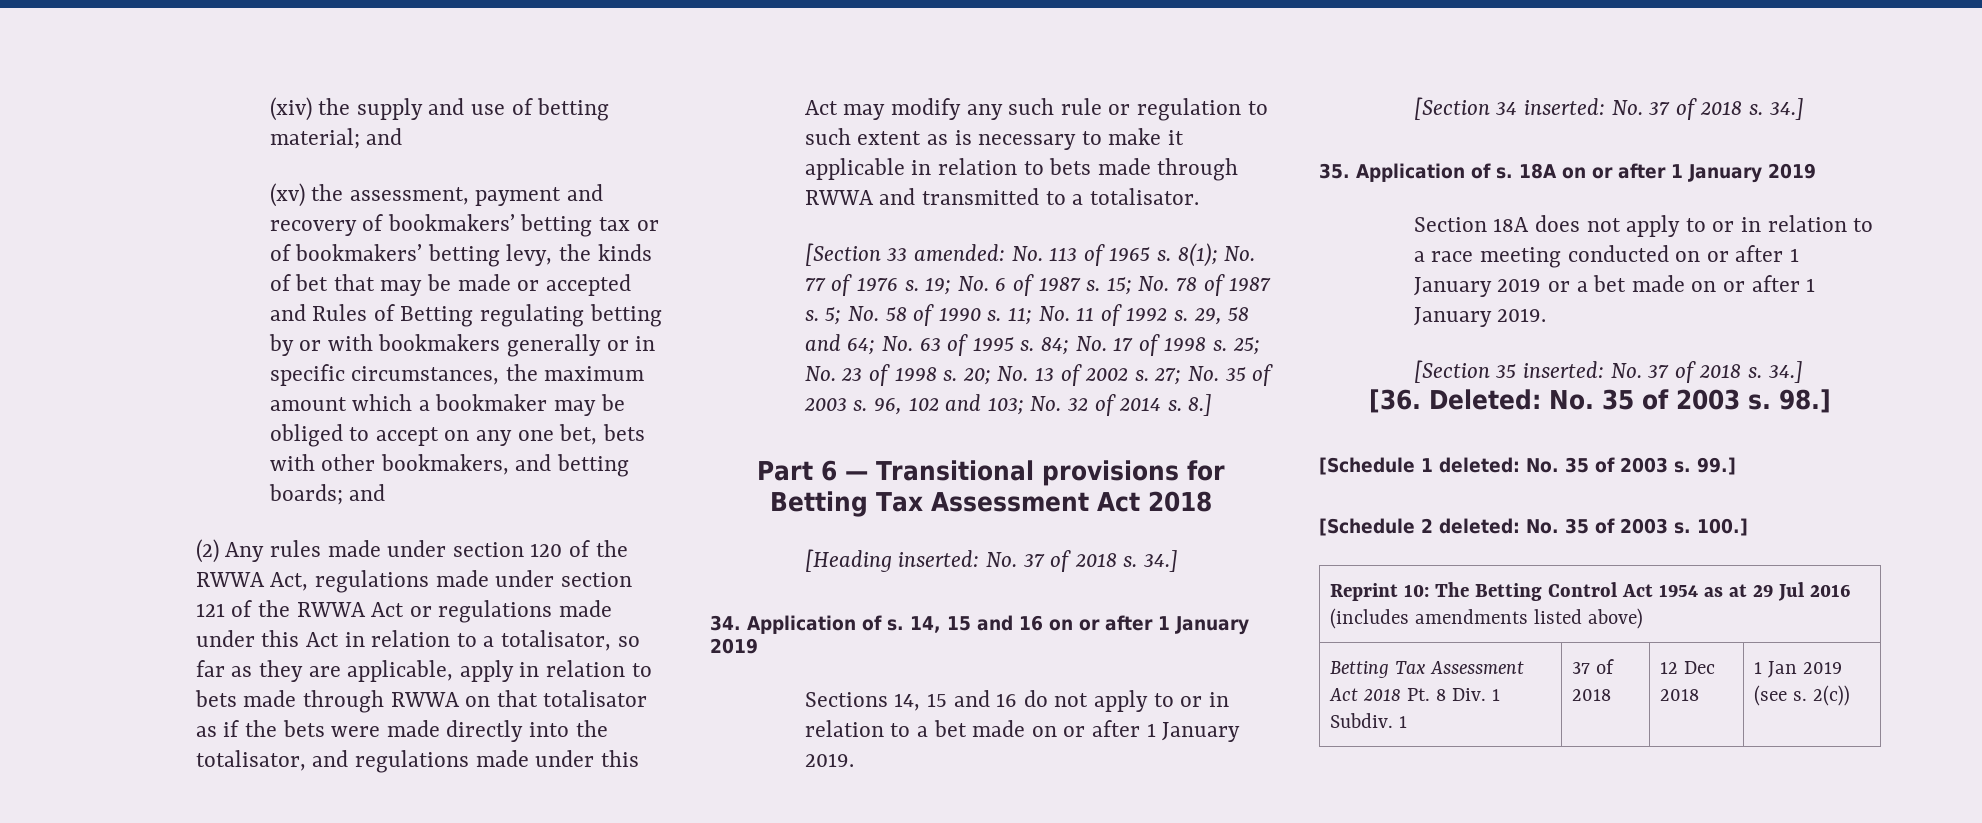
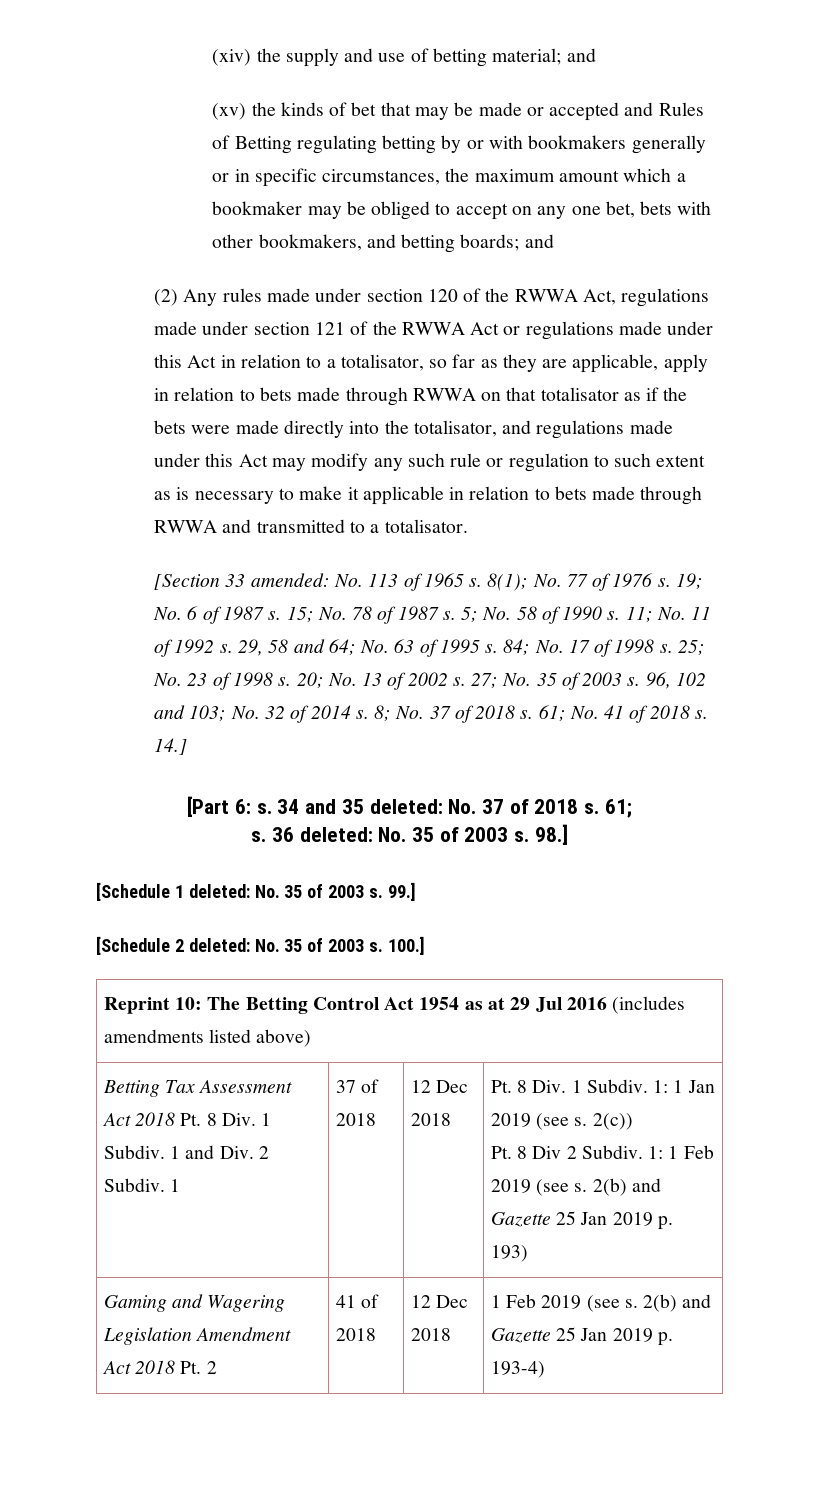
[349,184,604,206] [269,214,659,237] [269,244,592,267] assessment, payment and recovery of bookmakers’ betting tax or of bookmakers’ betting levy, the -> (276, 109) none
[1188,394,1213,416] [756,460,1226,486] [770,491,1212,517] [804,549,1178,572] [710,615,1249,635] [710,638,758,654] [804,690,1229,712] [804,720,1241,742] [804,753,854,767] [1413,97,1804,120] [1319,163,1816,183] [1413,215,1874,237] [1413,245,1799,268] [1413,275,1816,297] [1413,307,1547,327] [1413,360,1803,383] [1369,389,1541,413] 8.] // Part 6 — Transitional provisions for Betting Tax Assessment Act 2018 // [Heading inserted: No. 37 of 2018 s. 34.] // 34. Application of s. 14, 15 and 16 on or after 1 January 2019 // Sections 14, 15 and 16 do not apply to or in relation to a bet made on or after 1 January 2019. // [Section 34 inserted: No. 37 of 2018 s. 34.] // 35. Application of s. 18A on or after 1 January 2019 // Section 18A does not apply to or in relation to a race meeting conducted on or after 1 January 2019 or a bet made on or after 1 January 2019. // [Section 35 inserted: No. 37 of 2018 s. 34.] // [36. Deleted: -> [374,705,708,723] [154,738,188,755] [187,796,632,818] [251,827,373,842] 8; No. 37 of 2018 s. 61; No. 41 of 2018 s. 14.] // [Part 6: s. 34 and 35 deleted: No. 37 of 2018 s. 61; // s. 36 deleted:
(1408, 722) none -> [185,1145,269,1159] [103,1178,181,1192] and Div. 2 Subdiv. 1
(1700, 695) none -> [490,1079,669,1093] Pt. 8 Div. 1 Subdiv. 1:
(1851, 695) none -> [490,1145,714,1159] [490,1178,661,1196] [490,1211,673,1230] [490,1245,528,1262] [103,1294,286,1312] [102,1327,292,1345] [102,1360,217,1374] [335,1294,380,1308] [335,1328,376,1341] [410,1295,469,1308] [410,1328,451,1341] [490,1294,712,1312] [490,1327,673,1346] [490,1361,545,1378] // Pt. 8 Div 2 Subdiv. 1: 1 Feb 2019 (see s. 2(b) and Gazette 25 Jan 2019 p. 193) // Gaming and Wagering Legislation Amendment Act 2018 Pt. 2 | 41 of 2018 | 12 Dec 2018 | 1 Feb 2019 (see s. 2(b) and Gazette 25 Jan 2019 p. 193-4)

